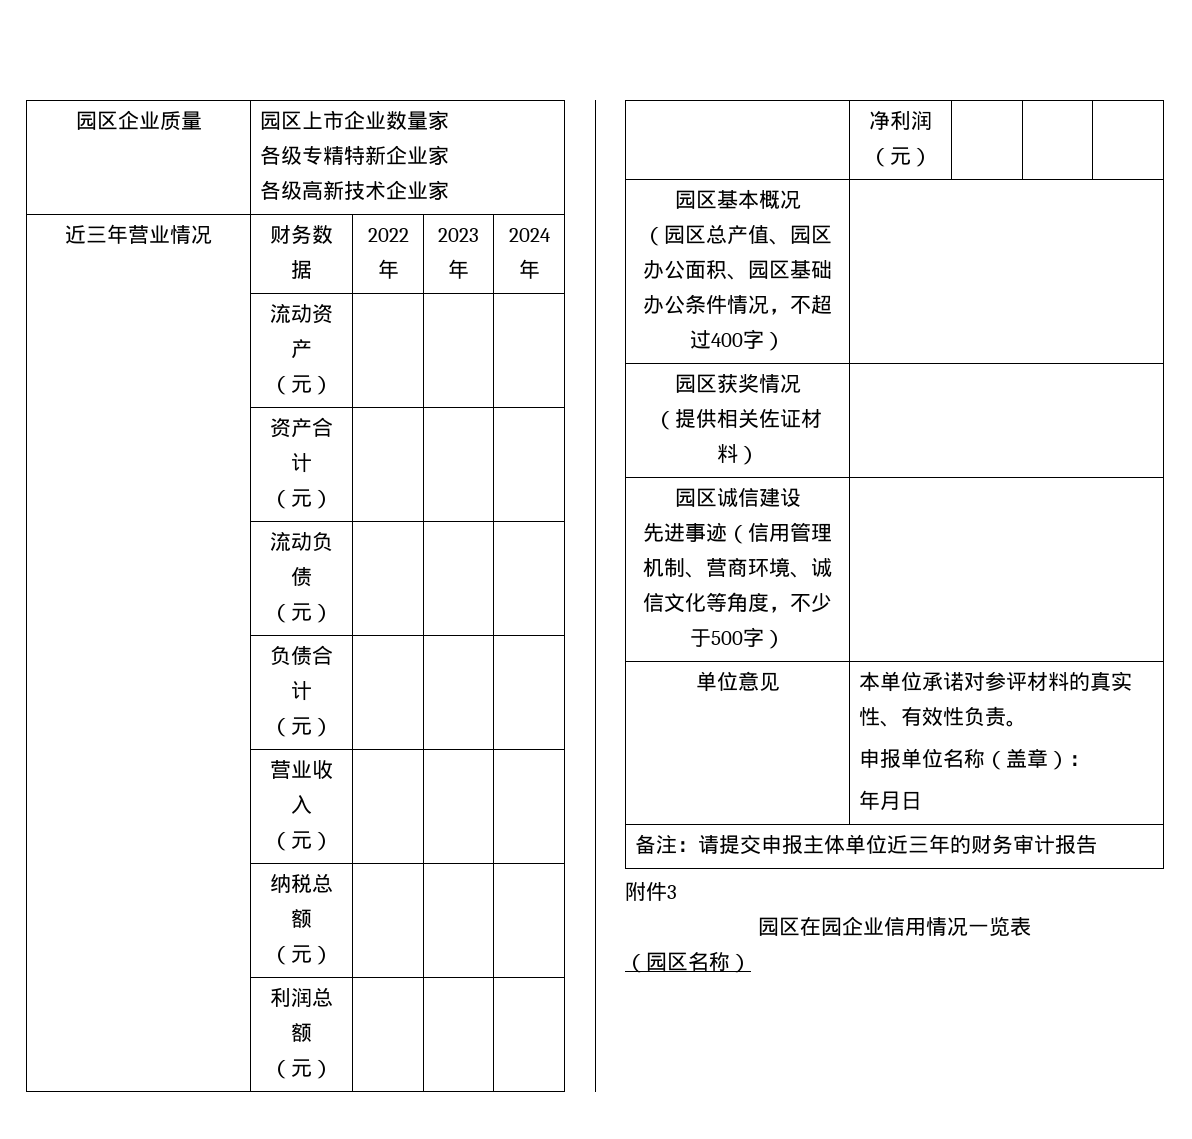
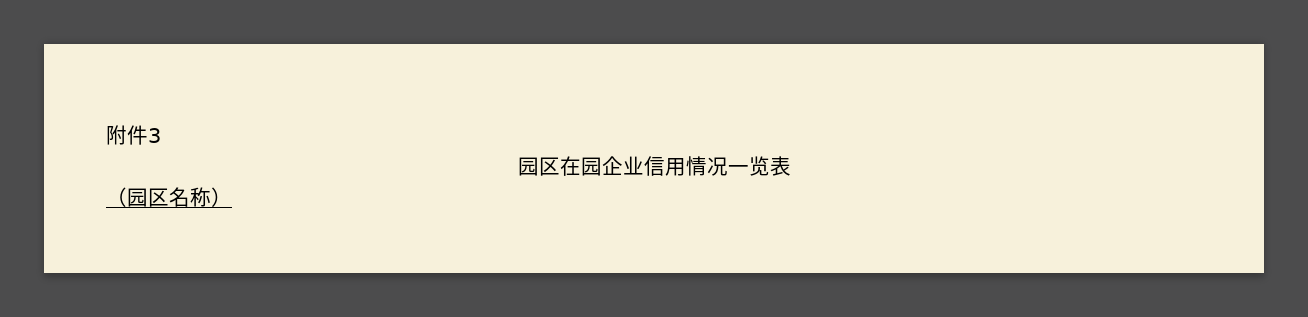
[75,110,202,131] [259,110,449,130] [259,145,449,165] [259,180,449,200] [65,224,212,244] [270,224,333,244] [291,260,312,279] [367,228,409,242] [377,259,399,279] [438,228,479,242] [448,259,469,279] [508,228,551,242] [518,259,540,279] [270,303,333,324] [291,339,312,359] [270,375,333,395] [270,417,333,438] [291,453,312,473] [270,489,333,509] [270,531,333,552] [291,567,312,587] [270,603,333,623] [270,645,333,666] [291,681,312,701] [270,717,333,737] [270,760,333,779] [291,795,312,814] [270,831,333,851] [270,873,333,893] [291,909,312,928] [270,945,333,965] [270,987,333,1007] [291,1023,312,1042] [270,1059,333,1079] [869,110,932,130] [869,147,932,167] [674,189,801,209] [643,224,832,246] [643,260,832,280] [643,294,832,315] [690,329,785,351] [674,374,801,394] [653,408,822,430] [716,444,759,465] [674,488,801,508] [643,522,832,544] [643,557,832,578] [643,592,832,613] [690,627,785,649] [695,671,780,692] [858,671,1132,692] [858,706,1027,727] [858,748,1090,770] [858,790,922,810] [634,834,1097,855] 园区企业质量 | 园区上市企业数量家 // 各级专精特新企业家 // 各级高新技术企业家 // 近三年营业情况 | 财务数据 | 2022年 | 2023年 | 2024年 // | 流动资产（元） | | | // | 资产合计（元） | | | // | 流动负债（元） | | | // | 负债合计（元） | | | // | 营业收入（元） | | | // | 纳税总额（元） | | | // | 利润总额（元） | | | // | 净利润（元） | | | // 园区基本概况 // （园区总产值、园区办公面积、园区基础办公条件情况，不超过400字） | // 园区获奖情况 // （提供相关佐证材料） | // 园区诚信建设 // 先进事迹（信用管理机制、营商环境、诚信文化等角度，不少于500字） | // 单位意见 | 本单位承诺对参评材料的真实性、有效性负责。 // 申报单位名称（盖章）： // 年月日 // 备注：请提交申报主体单位近三年的财务审计报告 // -> (106, 135) none

